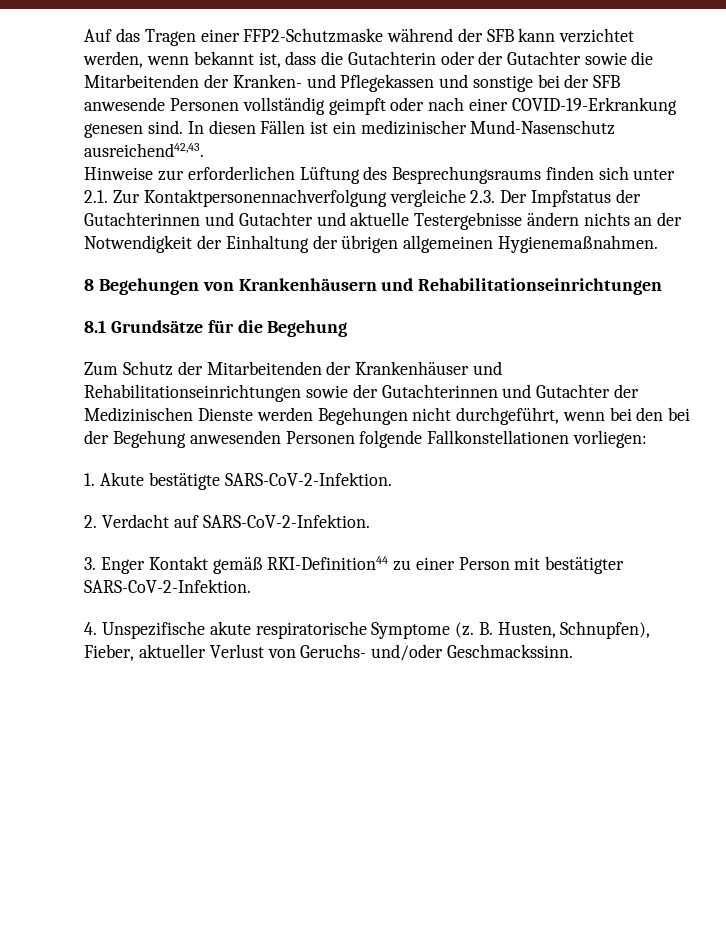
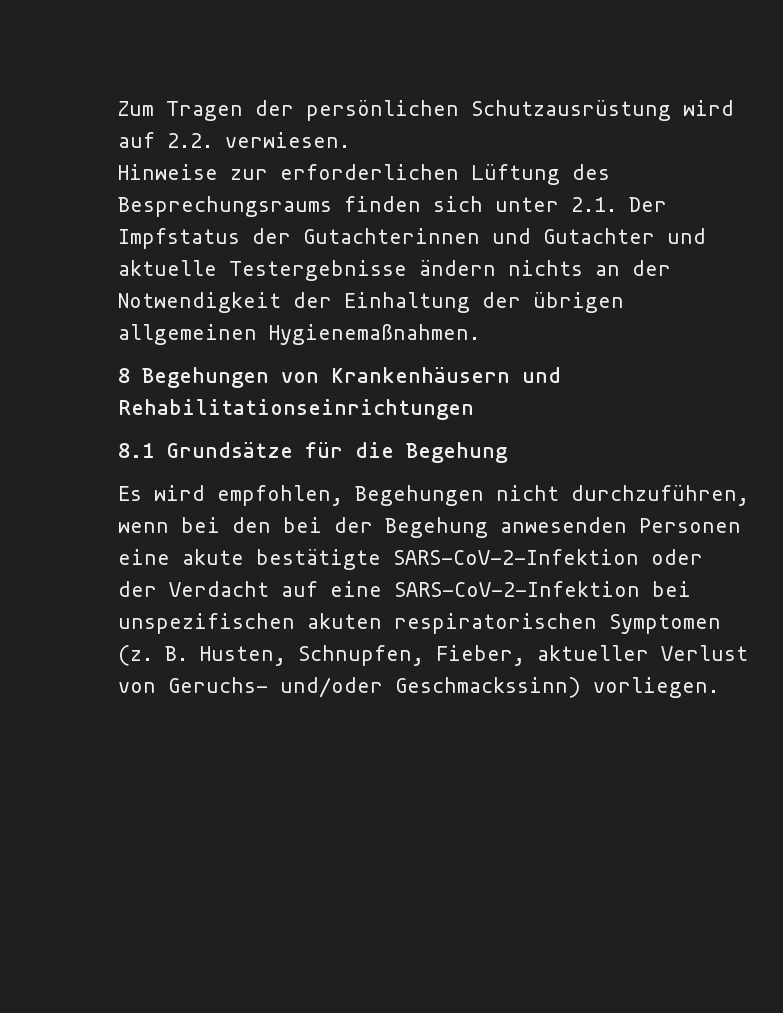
[84,28,635,46] [83,51,654,68] [84,74,621,92] [84,97,677,115] [84,120,616,138] [84,143,205,157] Auf das Tragen einer FFP2-Schutzmaske während der SFB kann verzichtet werden, wenn bekannt ist, dass die Gutachterin oder der Gutachter sowie die Mitarbeitenden der Kranken- und Pflegekassen und sonstige bei der SFB anwesende Personen vollständig geimpft oder nach einer COVID-19-Erkrankung genesen sind. In diesen Fällen ist ein medizinischer Mund-Nasenschutz ausreichend42,43. -> [118,100,735,121] [118,132,351,148] Zum Tragen der persönlichen Schutzausrüstung wird auf 2.2. verwiesen.
[113,189,496,207] Zur Kontaktpersonennachverfolgung vergleiche 2.3. -> (618, 204) none
[84,361,502,376] [84,384,639,402] [84,407,313,422] Zum Schutz der Mitarbeitenden der Krankenhäuser und Rehabilitationseinrichtungen sowie der Gutachterinnen und Gutachter der Medizinischen Dienste werden -> [118,485,344,506] Es wird empfohlen,
[456,407,560,425] durchgeführt, -> [571,485,750,506] durchzuführen,
[359,430,647,448] [84,472,392,490] [84,514,370,528] [84,556,625,574] [84,579,252,593] [84,621,451,639] folgende Fallkonstellationen vorliegen: // 1. Akute bestätigte SARS-CoV-2-Infektion. // 2. Verdacht auf SARS-CoV-2-Infektion. // 3. Enger Kontakt gemäß RKI-Definition44 zu einer Person mit bestätigter SARS-CoV-2-Infektion. // 4. Unspezifische akute respiratorische Symptome -> [118,549,704,570] [118,581,692,597] [118,613,722,634] eine akute bestätigte SARS-CoV-2-Infektion oder der Verdacht auf eine SARS-CoV-2-Infektion bei unspezifischen akuten respiratorischen Symptomen
[560,621,651,639] Schnupfen), -> [298,645,425,666] Schnupfen,
[446,644,573,658] Geschmackssinn. -> [395,677,720,698] Geschmackssinn) vorliegen.

